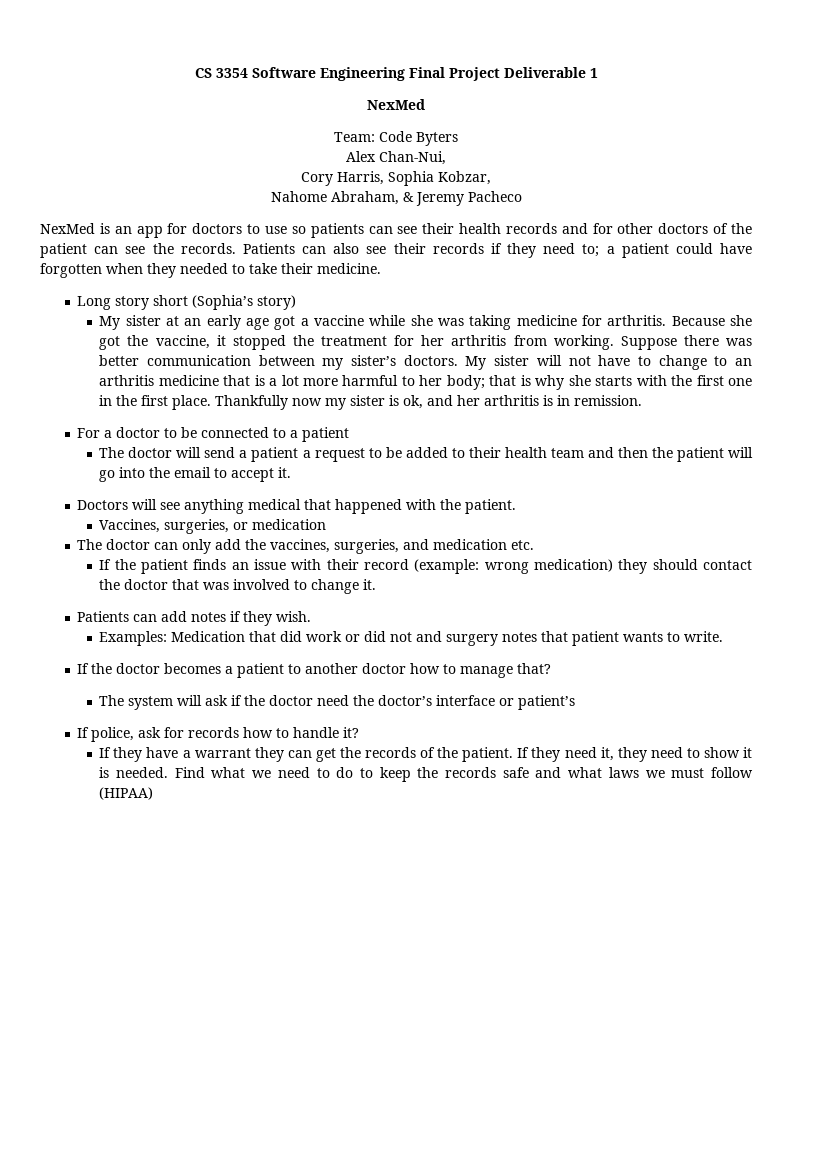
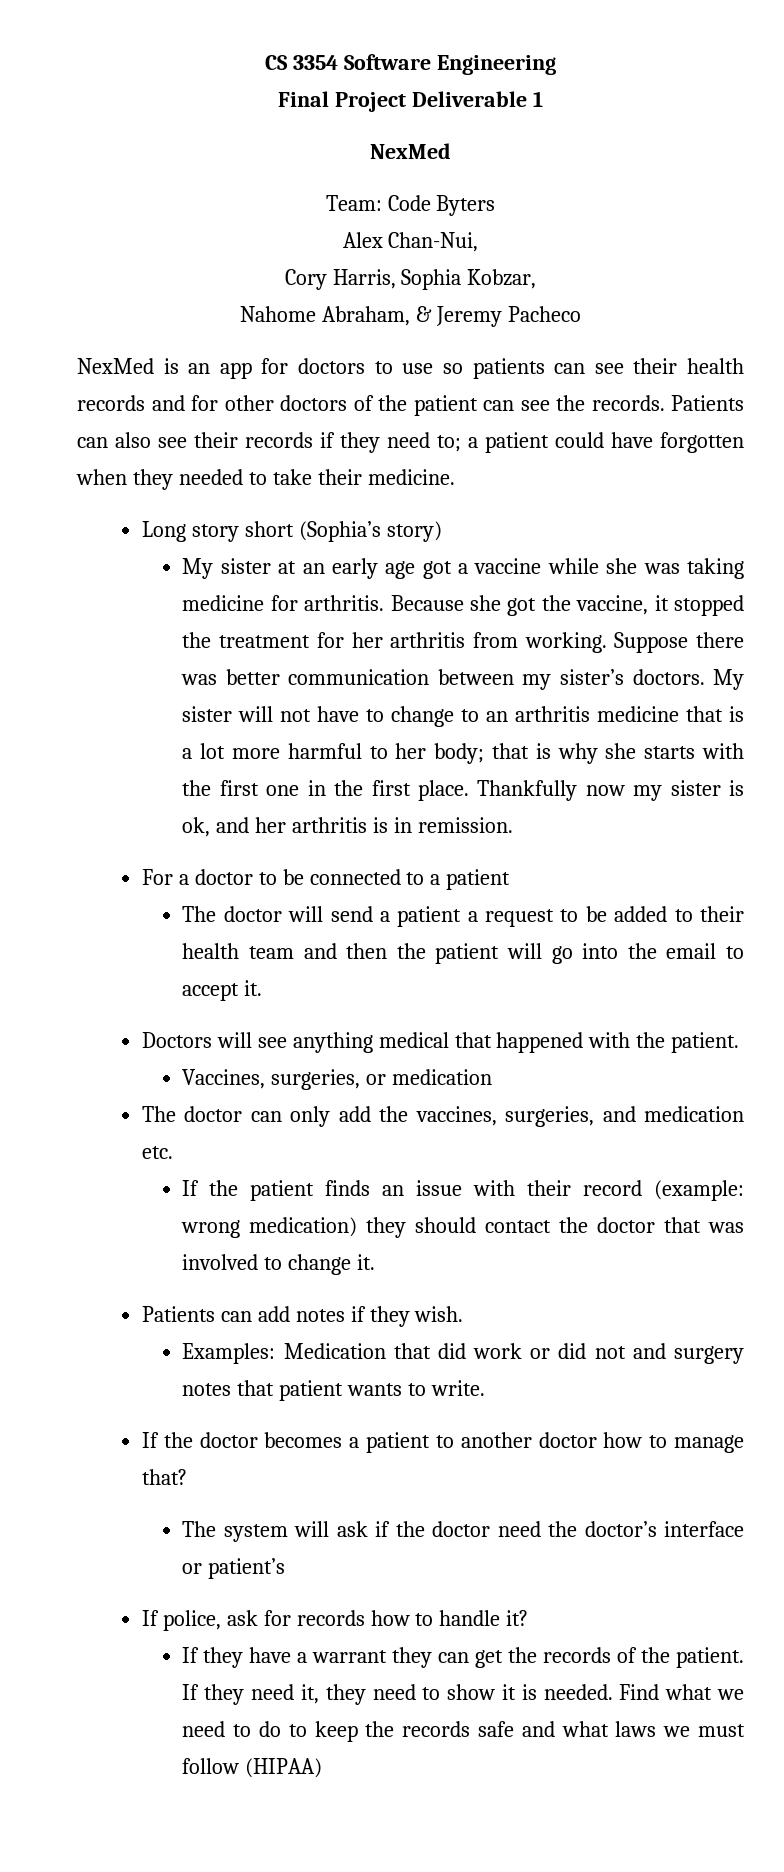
(405, 74) none -> (556, 65) //

